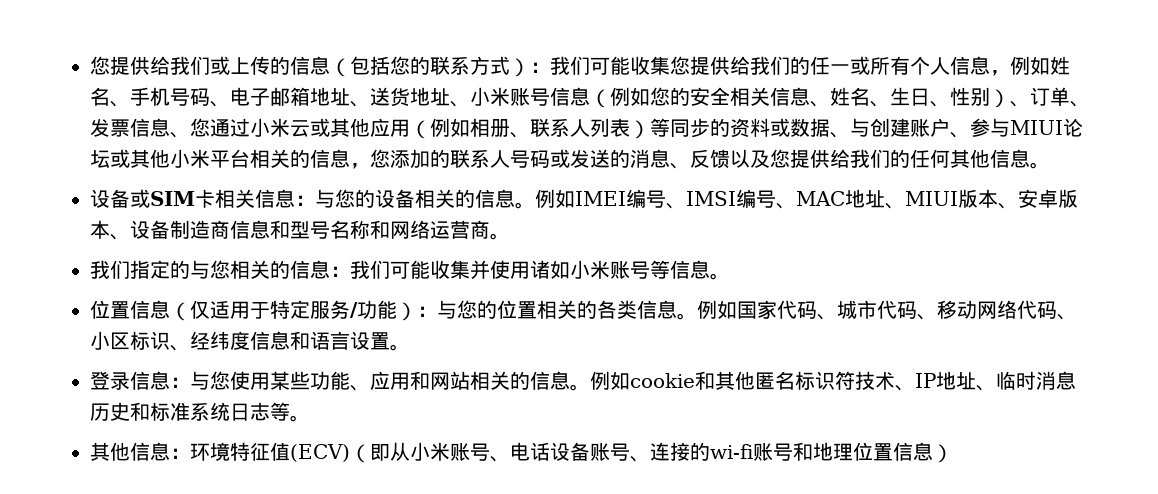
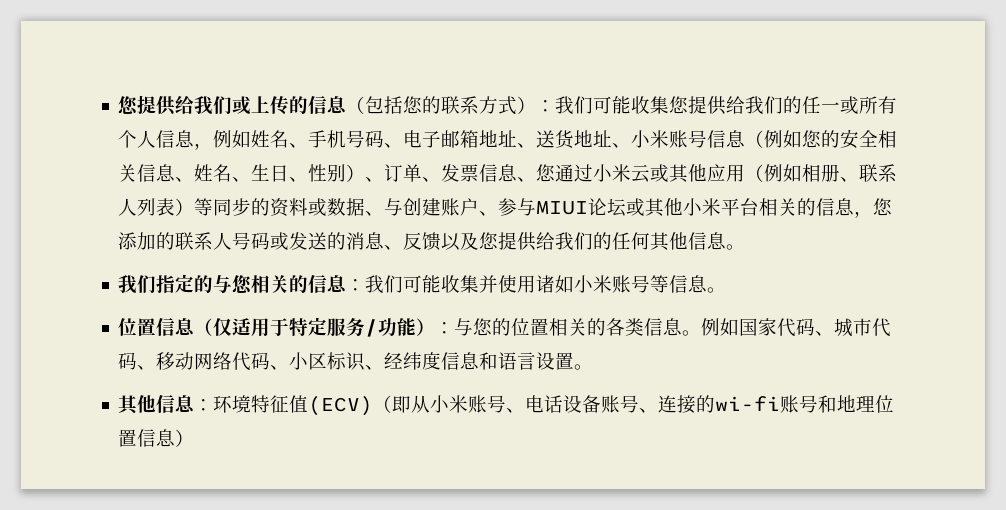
[90,189,1078,209] [90,220,510,240] // 设备或SIM卡相关信息：与您的设备相关的信息。例如IMEI编号、IMSI编号、MAC地址、MIUI版本、安卓版本、设备制造商信息和型号名称和网络运营商。 -> (746, 247) none
[90,371,1076,391] [90,402,310,422] // 登录信息：与您使用某些功能、应用和网站相关的信息。例如cookie和其他匿名标识符技术、IP地址、临时消息历史和标准系统日志等。 -> (594, 367) none

